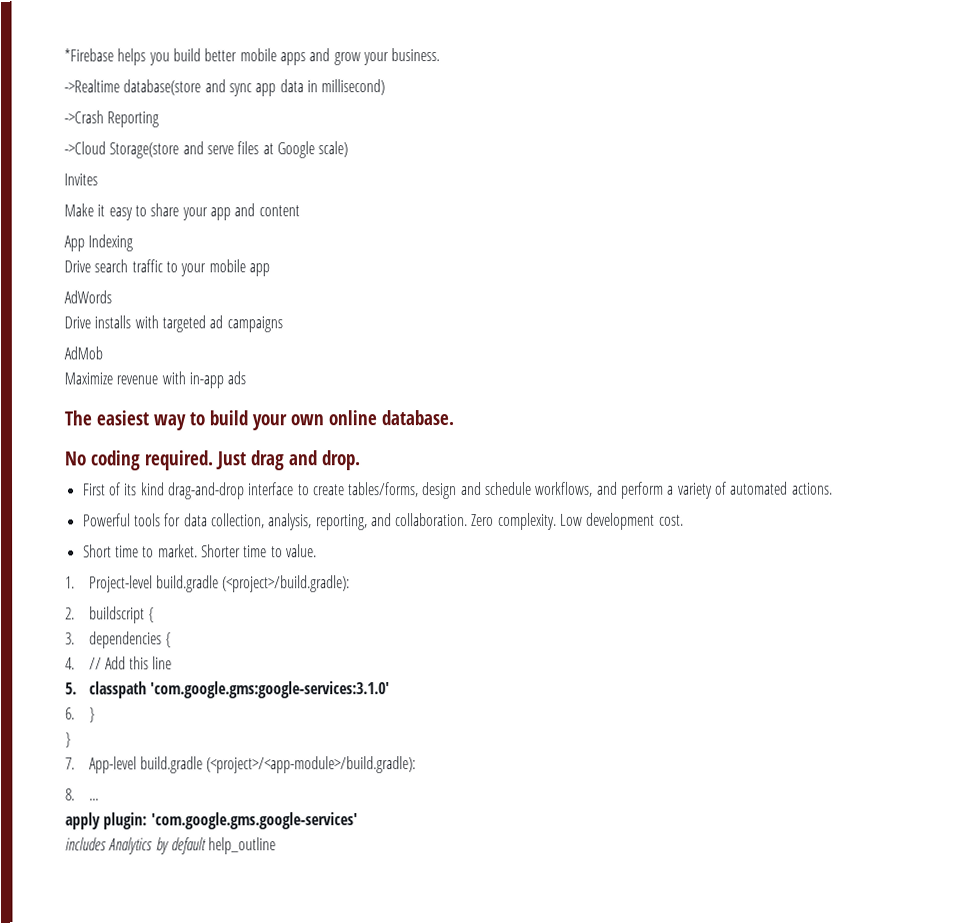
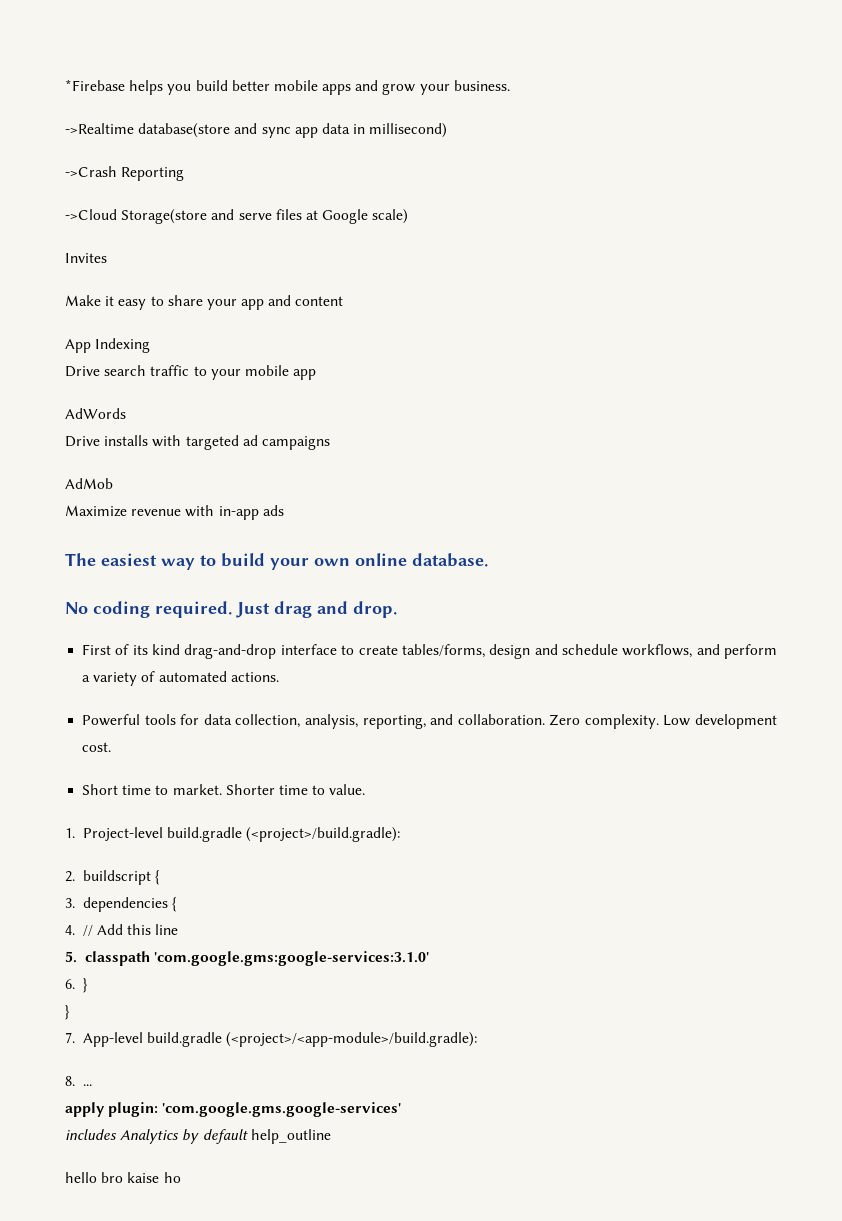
(277, 846) none -> [65,1172,181,1183] // hello bro kaise ho

